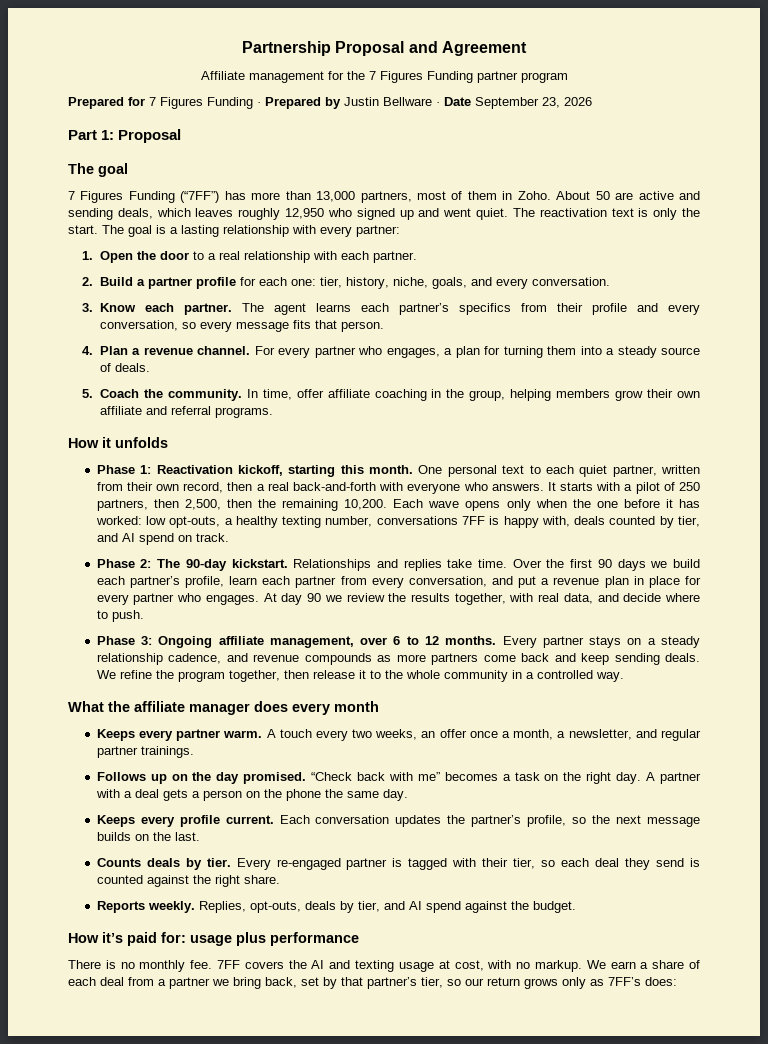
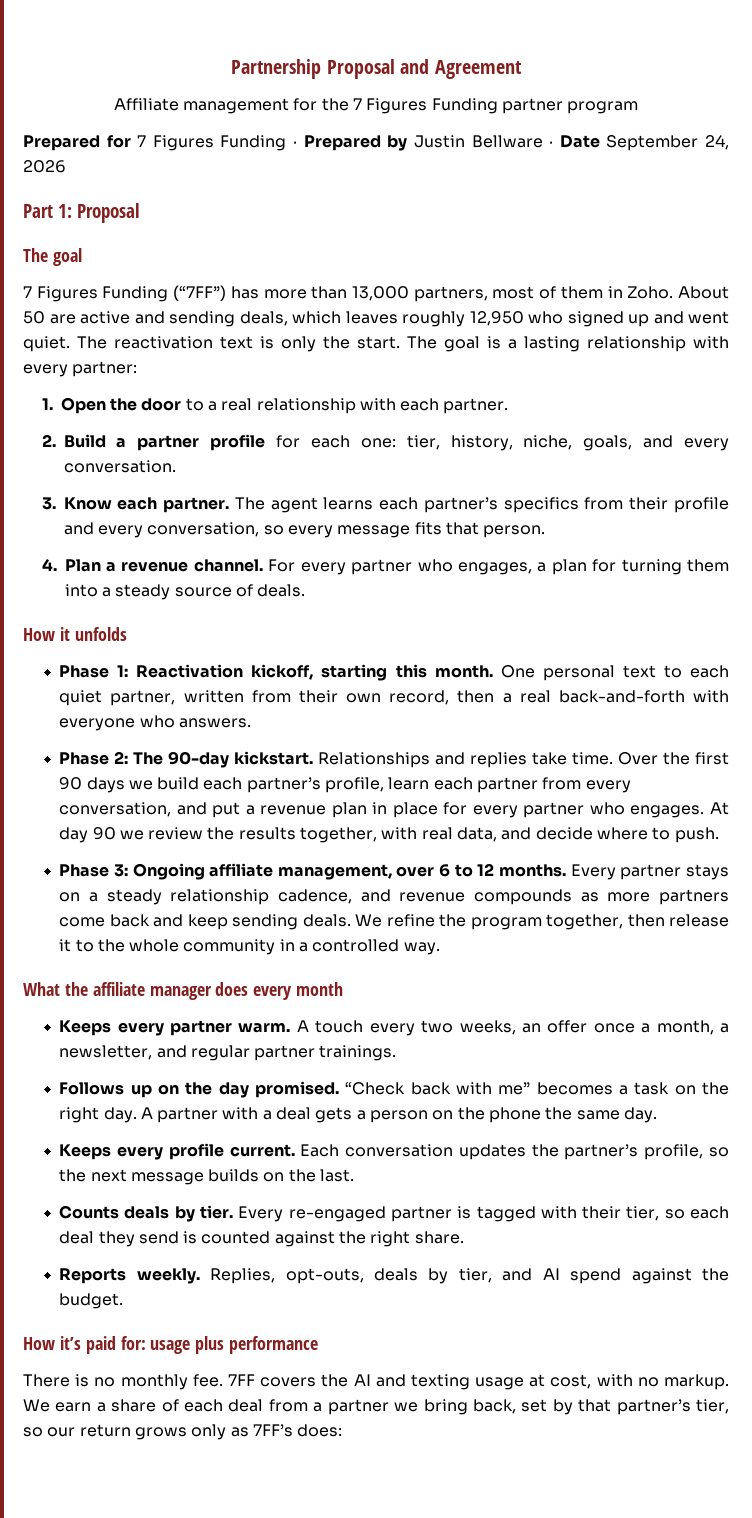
[542,97,560,108] 23, -> [705,135,730,150] 24,
[82,389,700,401] [99,406,273,418] // 5. Coach the community. In time, offer affiliate coaching in the group, helping members grow their own affiliate and referral programs. -> (306, 590) none
[547,482,701,494] [96,499,700,511] [95,516,701,528] [96,533,229,545] It starts with a pilot of 250 partners, then 2,500, then the remaining 10,200. Each wave opens only when the one before it has worked: low opt-outs, a healthy texting number, conversations 7FF is happy with, deals counted by tier, and AI spend on track. -> (251, 723) none

